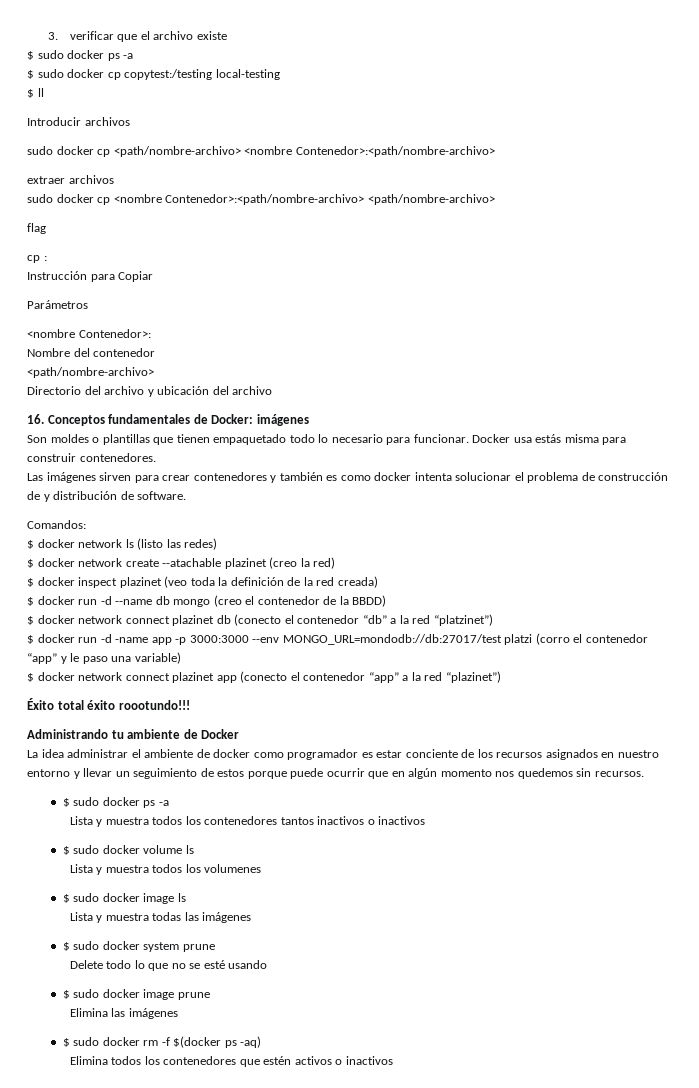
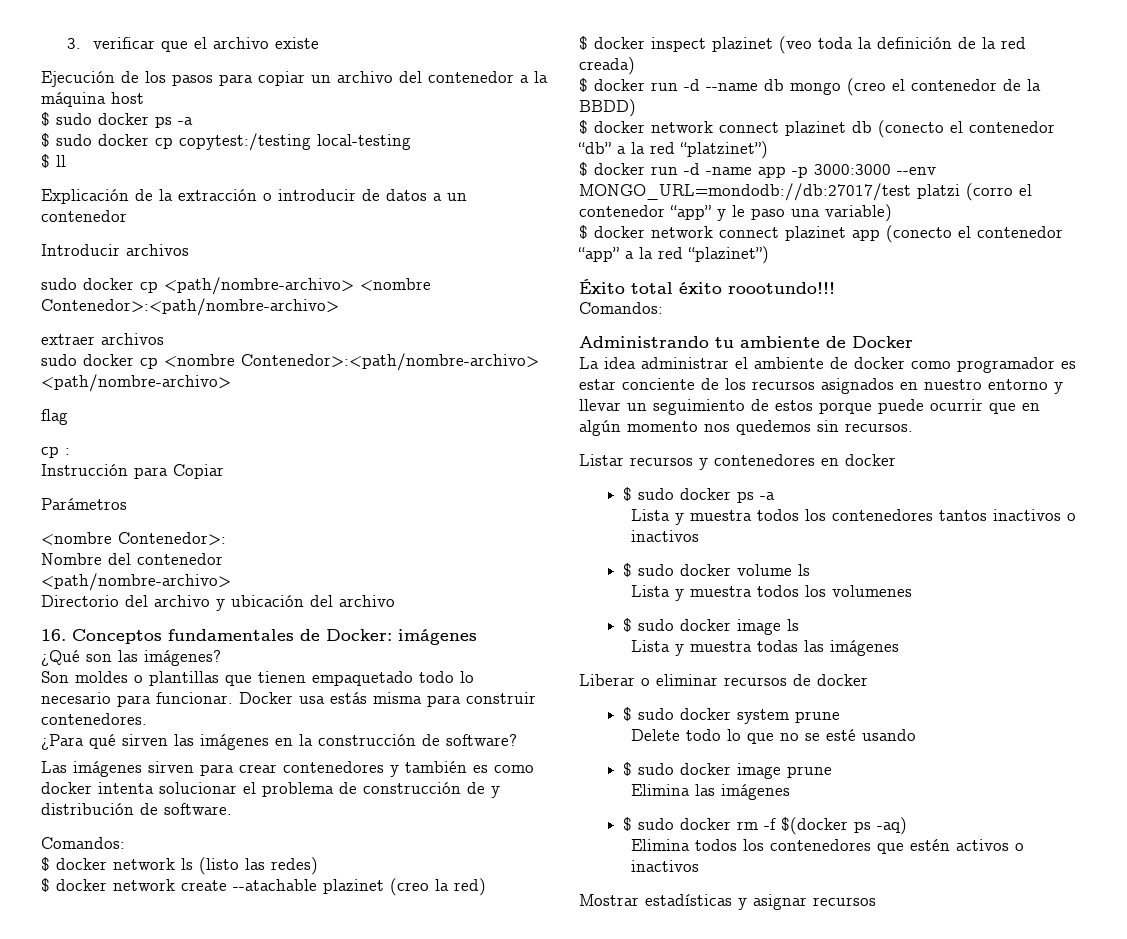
(227, 35) none -> [41,71,548,87] [41,92,144,107] // Ejecución de los pasos para copiar un archivo del contenedor a la máquina host
(44, 92) none -> [41,189,467,204] [41,210,127,222] // Explicación de la extracción o introducir de datos a un contenedor
(309, 420) none -> [41,650,221,666] // ¿Qué son las imágenes?
(156, 457) none -> [41,734,517,750] // ¿Para qué sirven las imágenes en la construcción de software?
(190, 705) none -> [579,302,663,314] // Comandos:
(644, 774) none -> [579,454,896,470] // Listar recursos y contenedores en docker
(252, 917) none -> [579,674,868,686] // Liberar o eliminar recursos de docker
(393, 1060) none -> [579,894,876,910] // Mostrar estadísticas y asignar recursos

